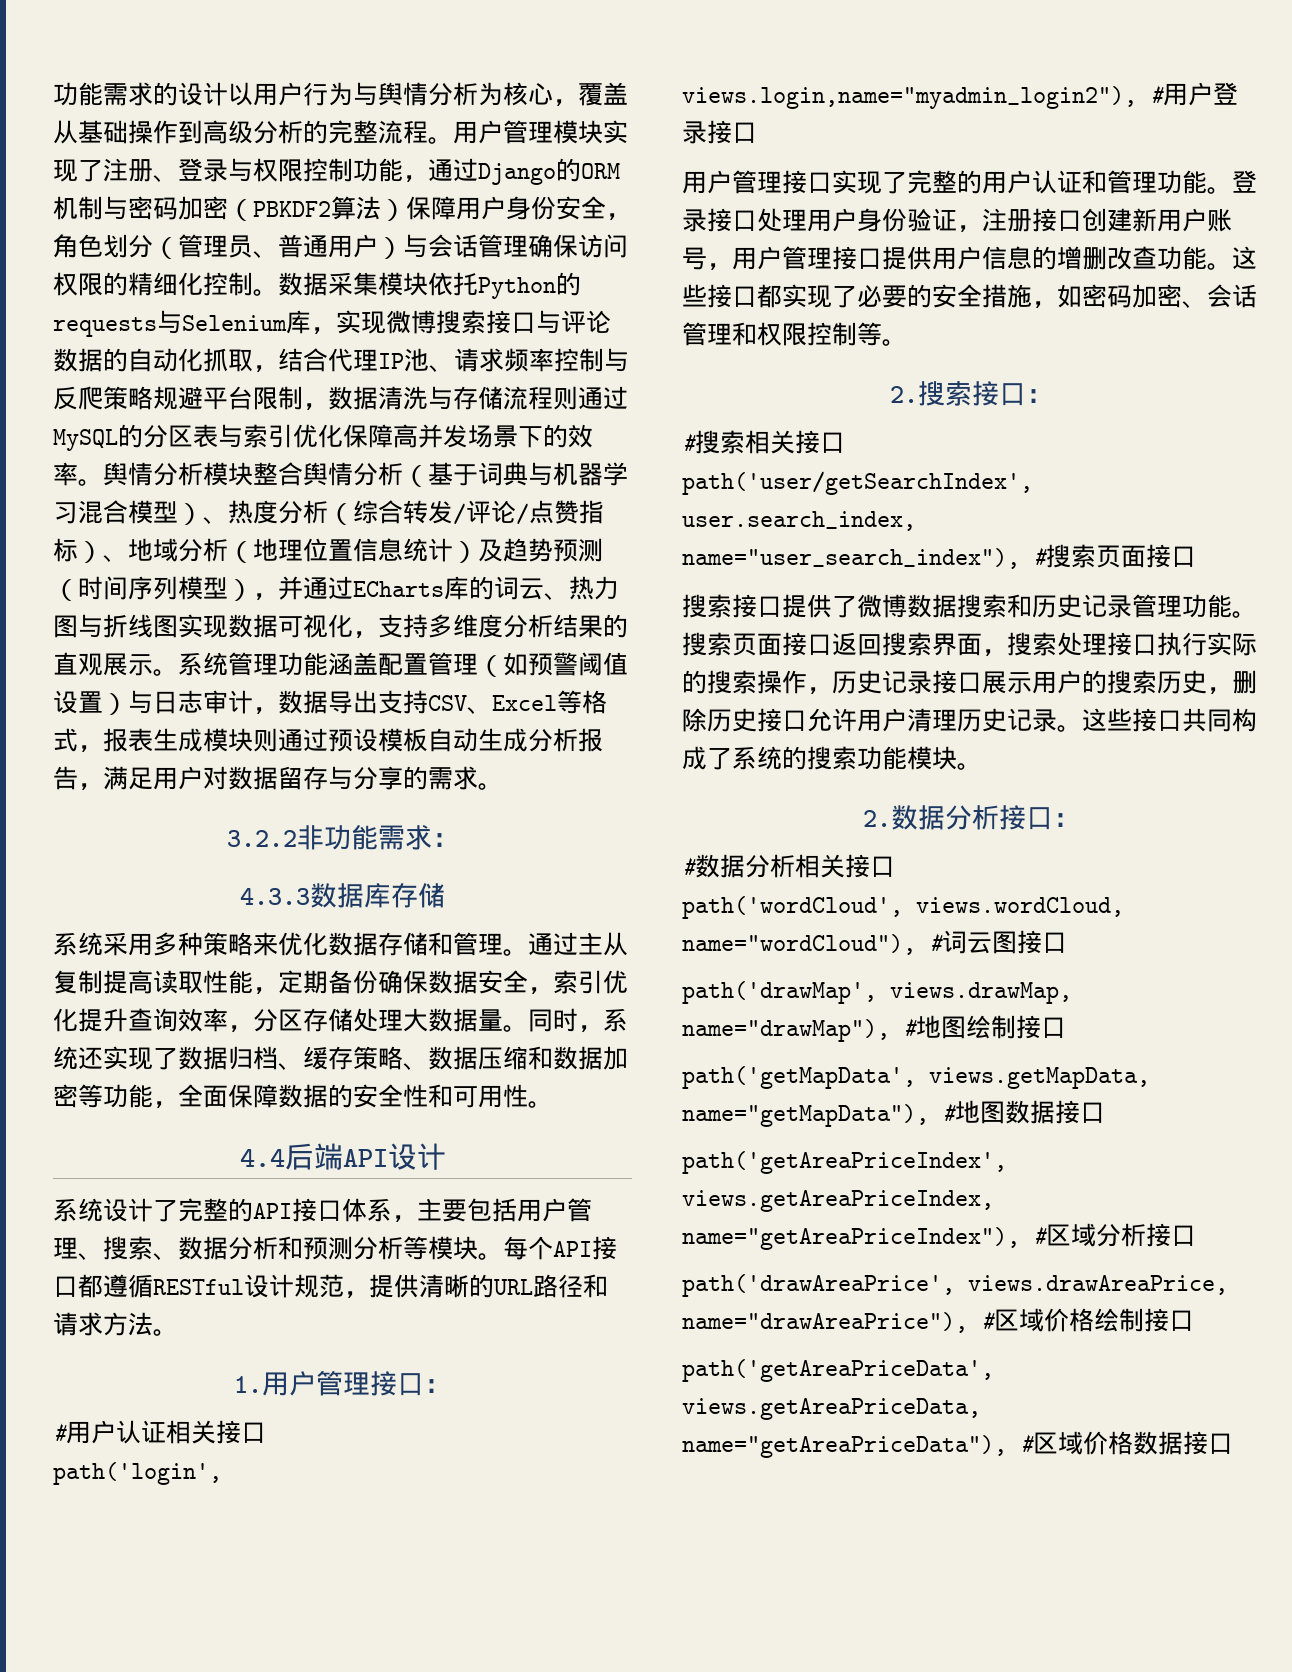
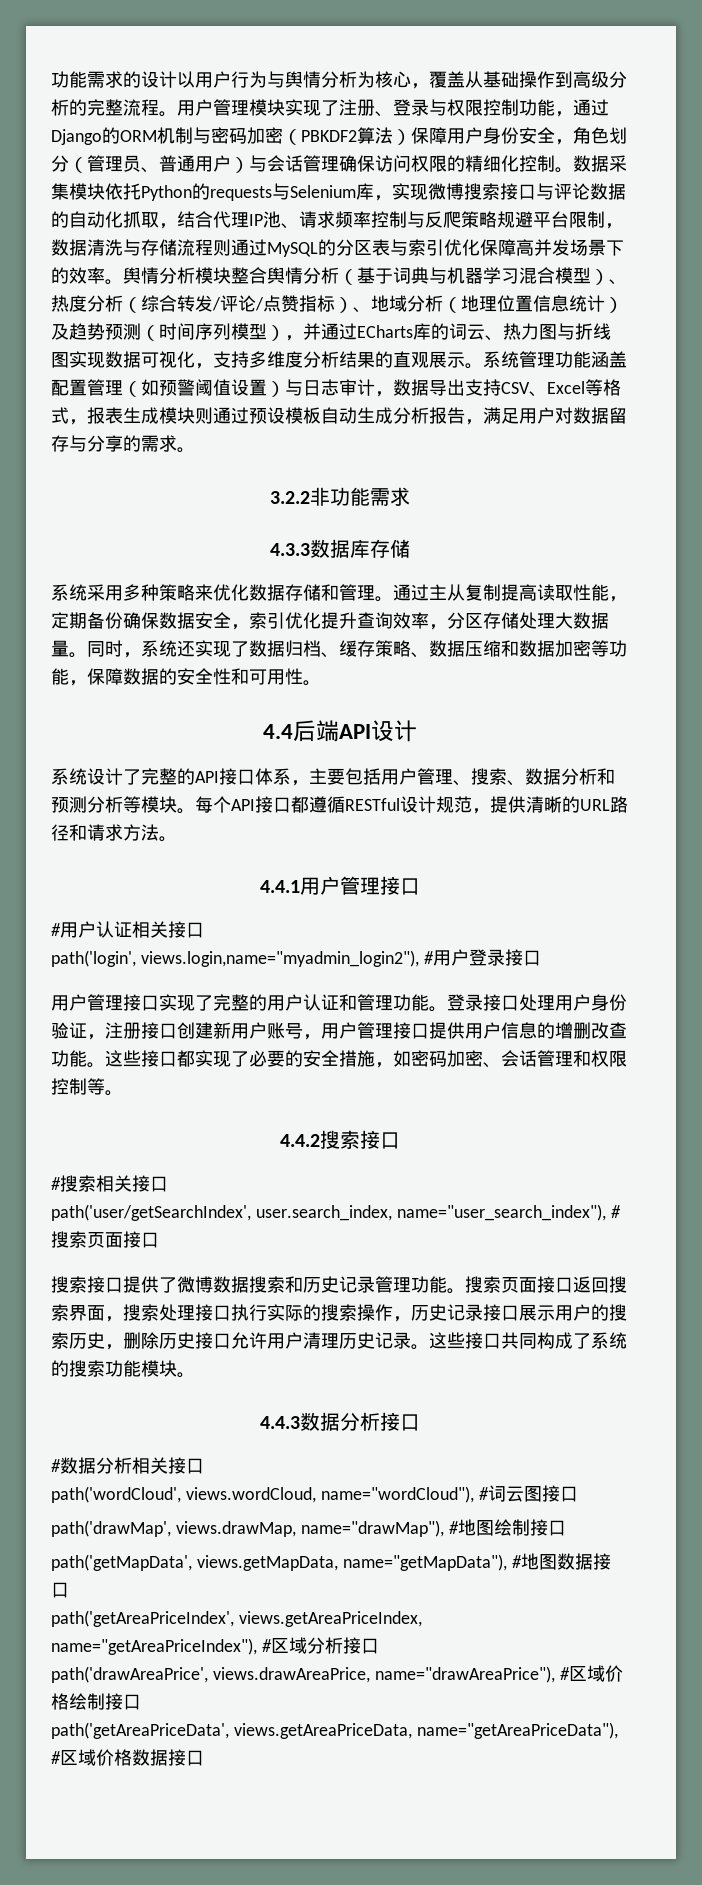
[431,833,459,847] ： -> (410, 496) none
[178,1084,228,1108] 全面 -> (87, 683) none
[234,1370,451,1396] 1.用户管理接口： -> [259,876,420,895] 4.4.1用户管理接口
[890,381,1053,406] 2.搜索接口： -> [279,1130,400,1149] 4.4.2搜索接口
[863,810,891,827] 2. -> [259,1416,300,1429] 4.4.3
[1053,813,1080,827] ： -> (420, 1422) none

